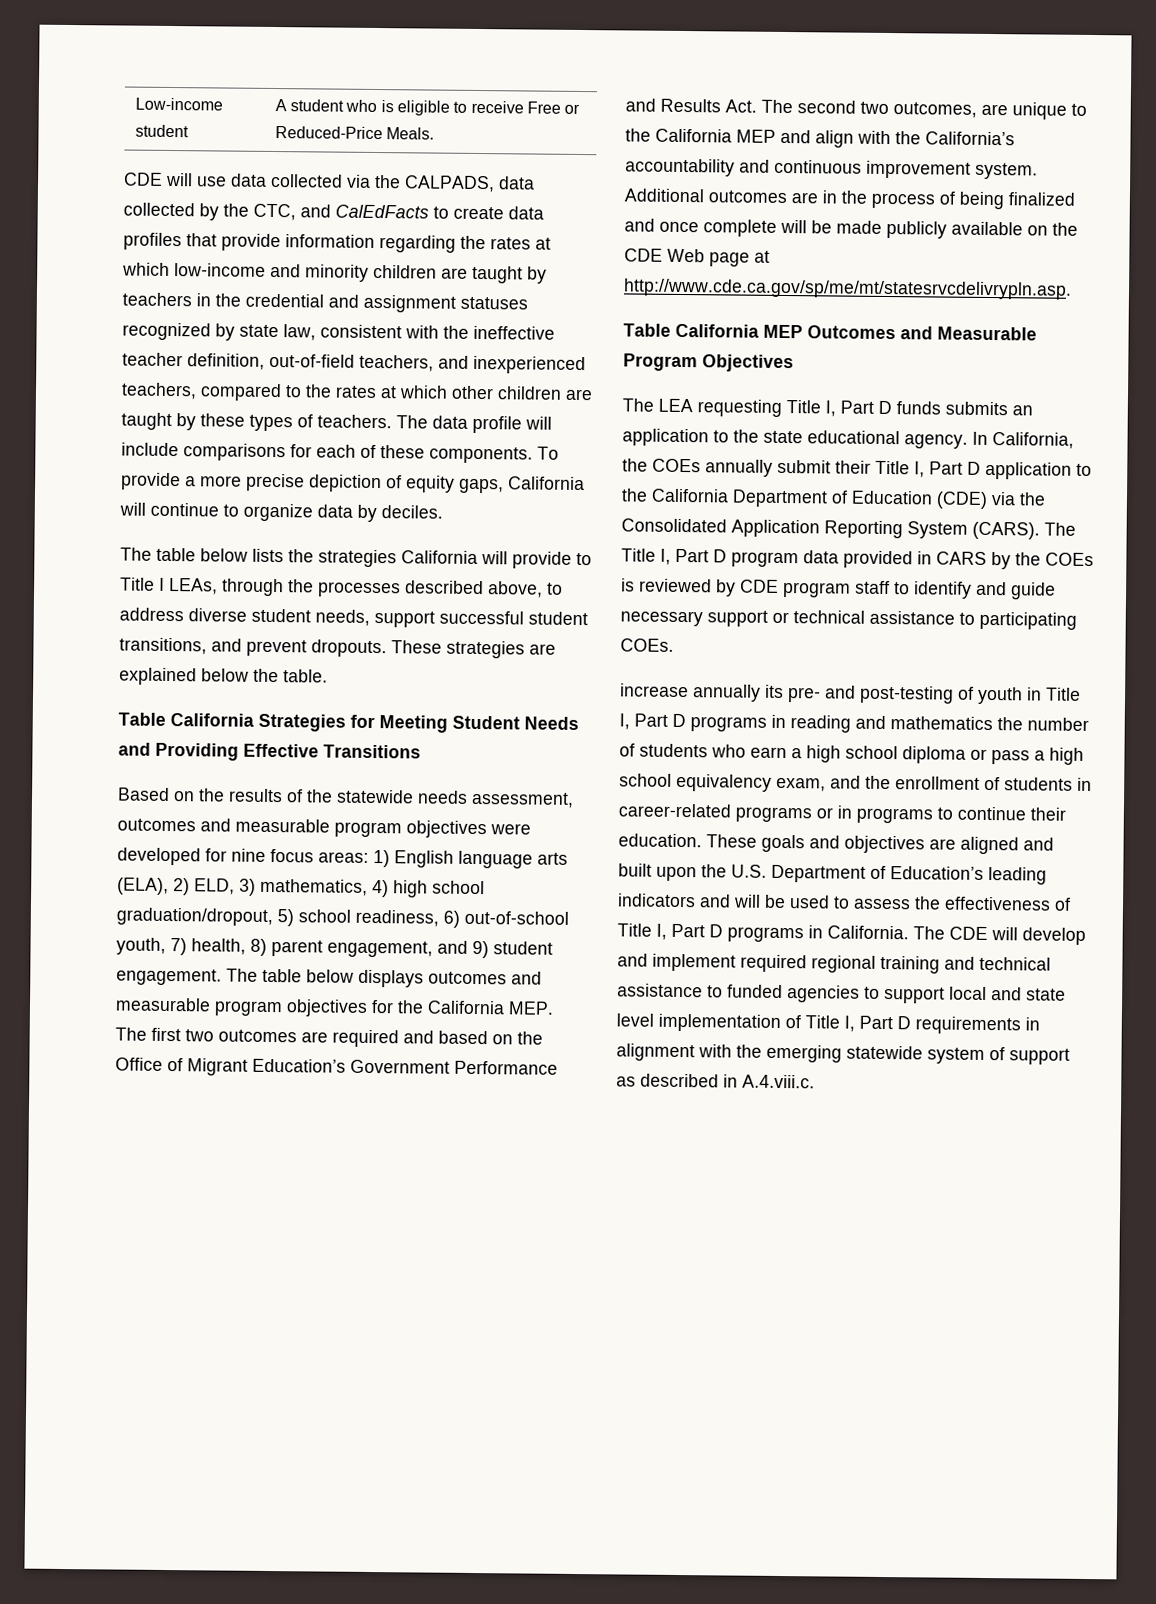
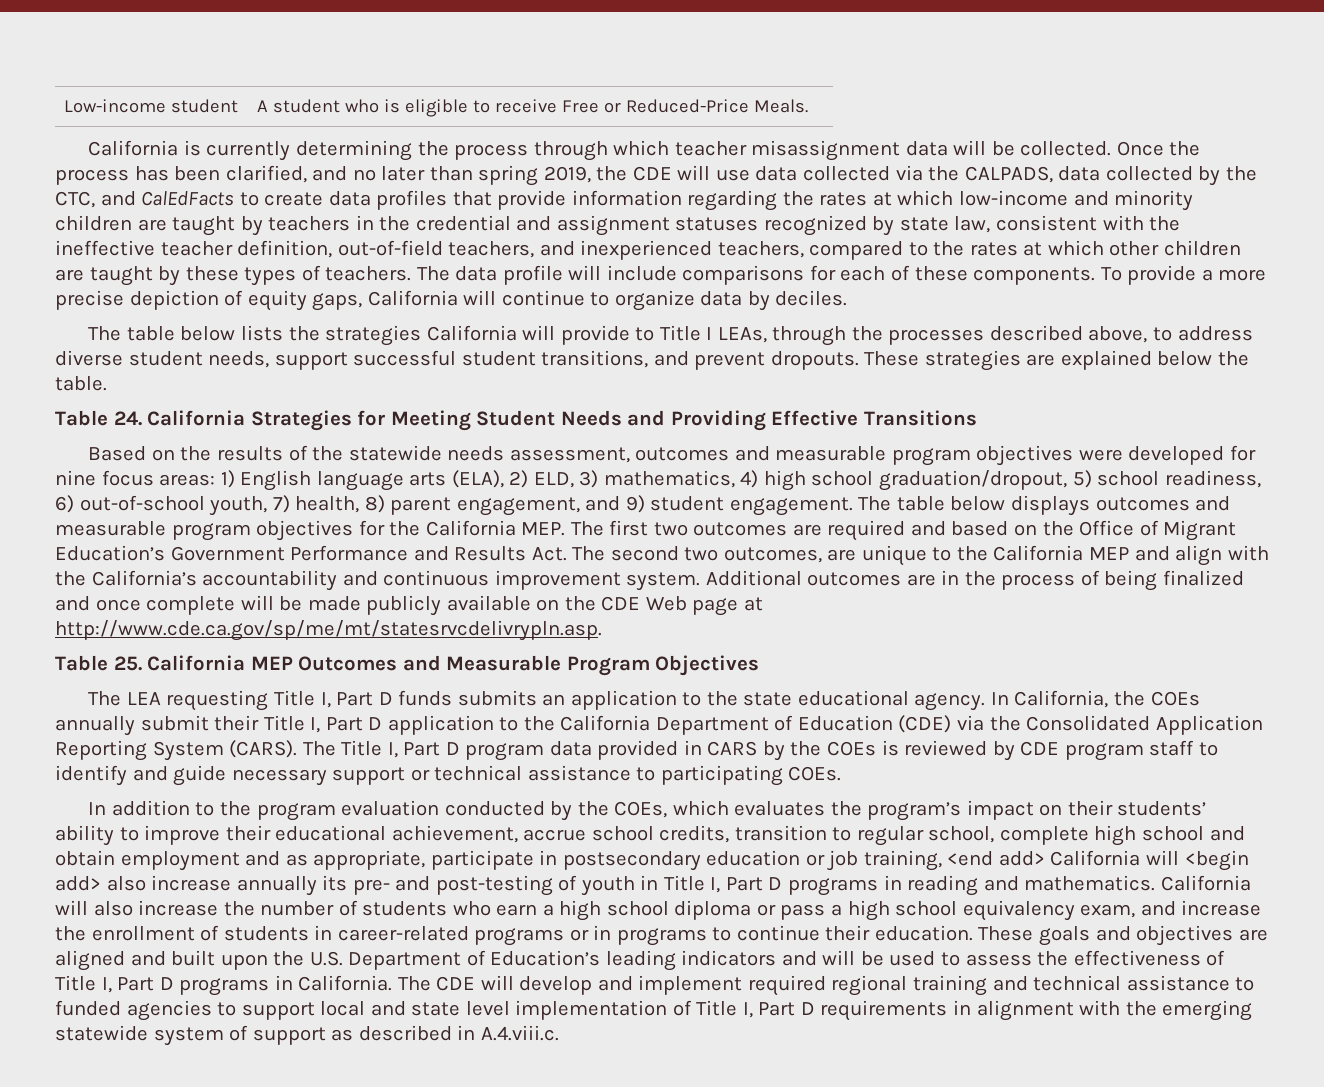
(434, 133) none -> [88,140,1201,161] [55,165,628,186] California is currently determining the process through which teacher misassignment data will be collected. Once the process has been clarified, and no later than spring 2019, the
(166, 719) none -> [113,411,142,426] 24.
(671, 330) none -> [113,656,142,671] 25.
(674, 645) none -> [88,800,1207,821] [55,825,1245,846] [55,850,1249,871] [55,876,146,891] In addition to the program evaluation conducted by the COEs, which evaluates the program’s impact on their students’ ability to improve their educational achievement, accrue school credits, transition to regular school, complete high school and obtain employment and as appropriate, participate in postsecondary education or job training, <end add> California will <begin add> also
[890,716,993,731] mathematics -> [1024,875,1251,891] [55,900,219,916] mathematics. California will also increase
(861, 782) none -> [1181,900,1262,916] increase

